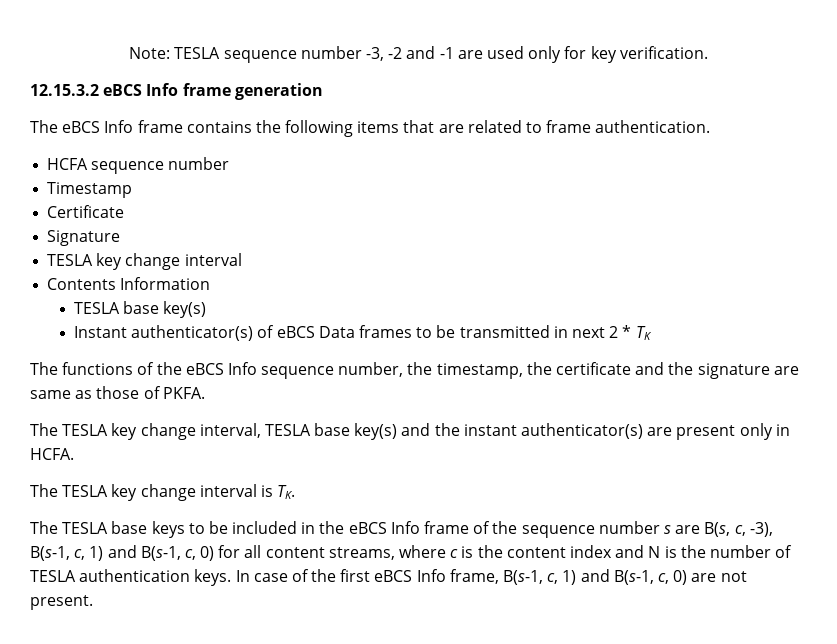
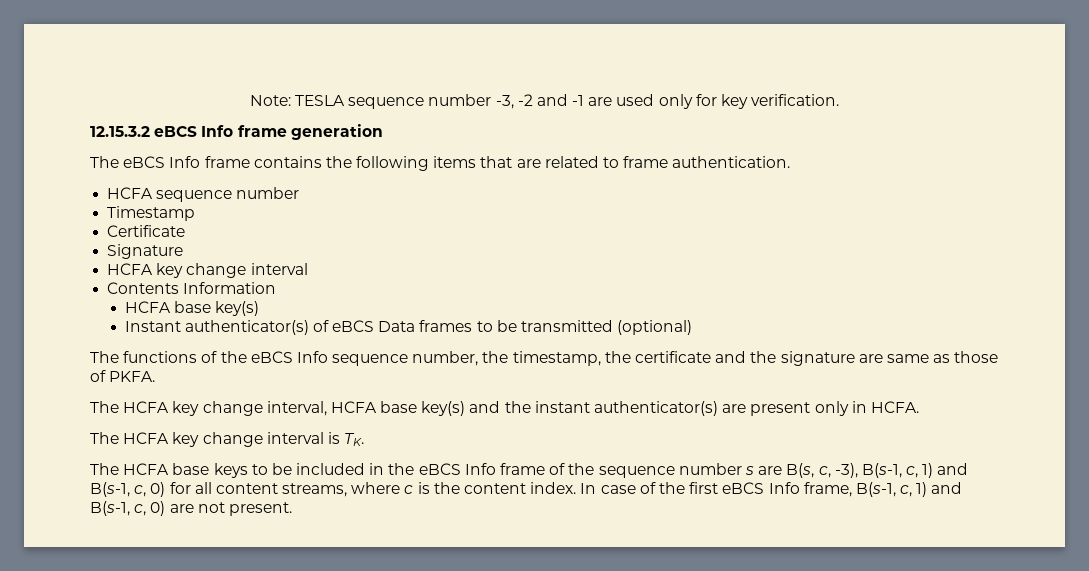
[47,254,94,266] TESLA -> [107,263,154,275] HCFA
[74,302,121,314] TESLA -> [124,301,171,313] HCFA
[553,325,652,340] in next 2 * TK -> [617,320,693,335] (optional)
[62,424,109,436] TESLA -> [123,401,170,413] HCFA
[264,424,311,436] TESLA -> [330,401,377,413] HCFA
[62,485,109,497] TESLA -> [123,432,170,444] HCFA
[62,522,109,534] TESLA -> [123,463,170,475] HCFA
[569,545,793,558] [30,569,232,586] index and N is the number of TESLA authentication keys. -> [530,482,577,494] index.

